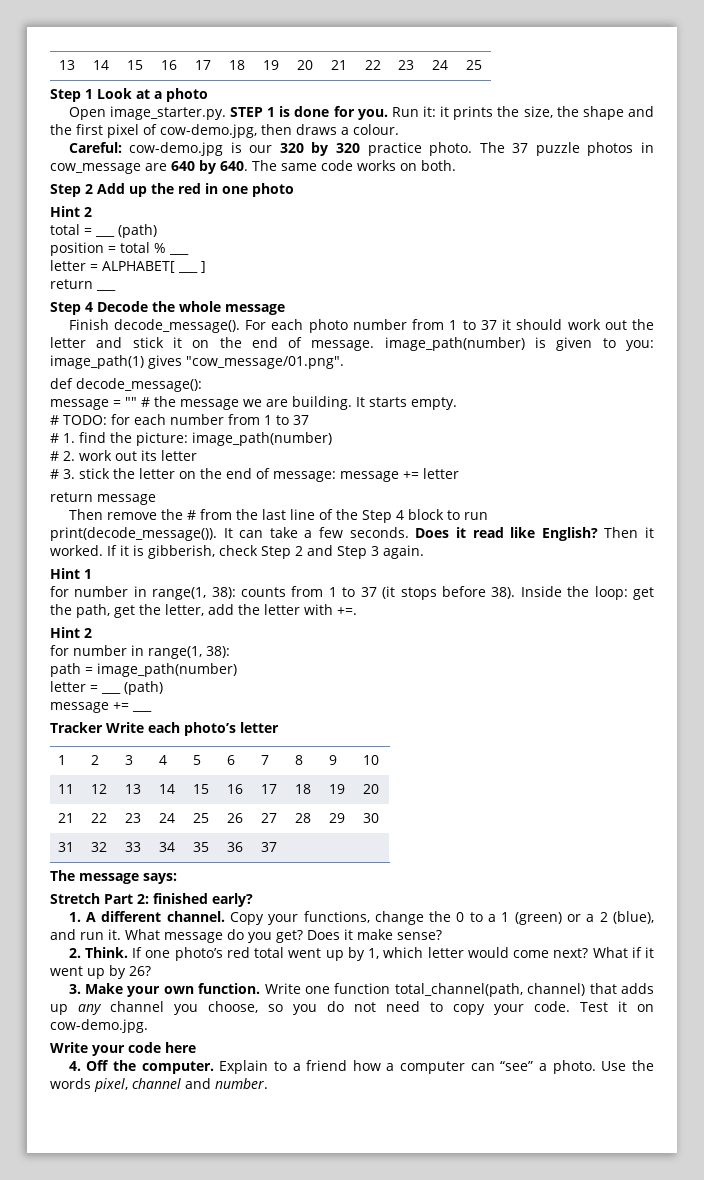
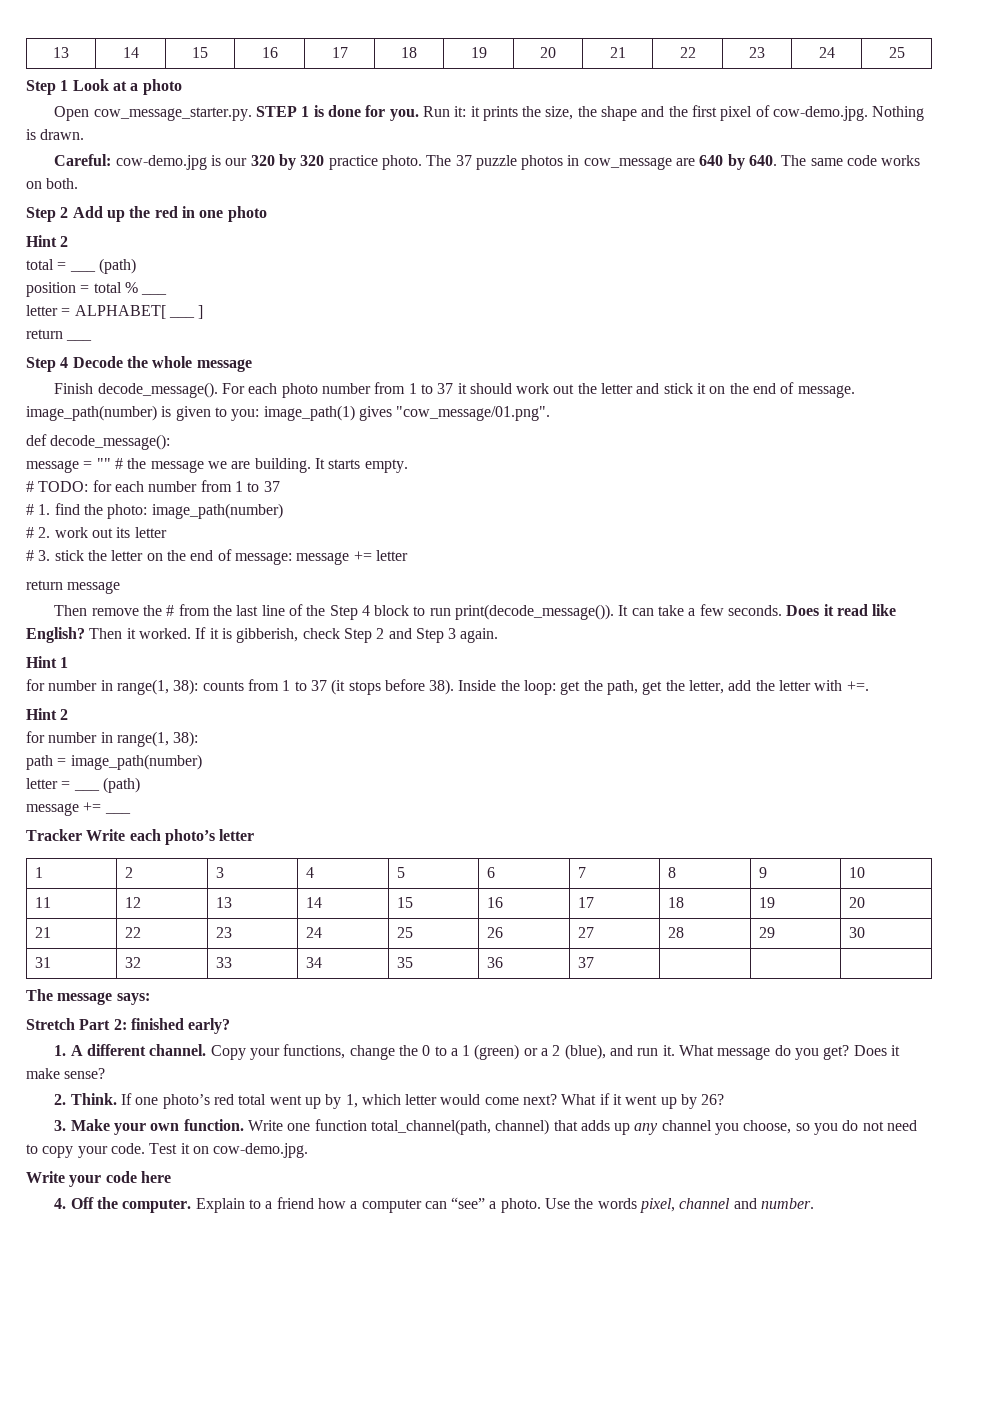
[109,106,226,120] image_starter.py. -> [93,107,252,121] cow_message_starter.py.
[160,124,399,138] cow-demo.jpg, then draws a colour. -> [773,106,925,121] [26,129,85,140] cow-demo.jpg. Nothing is drawn.
[136,432,188,446] picture: -> [107,504,148,519] photo:

